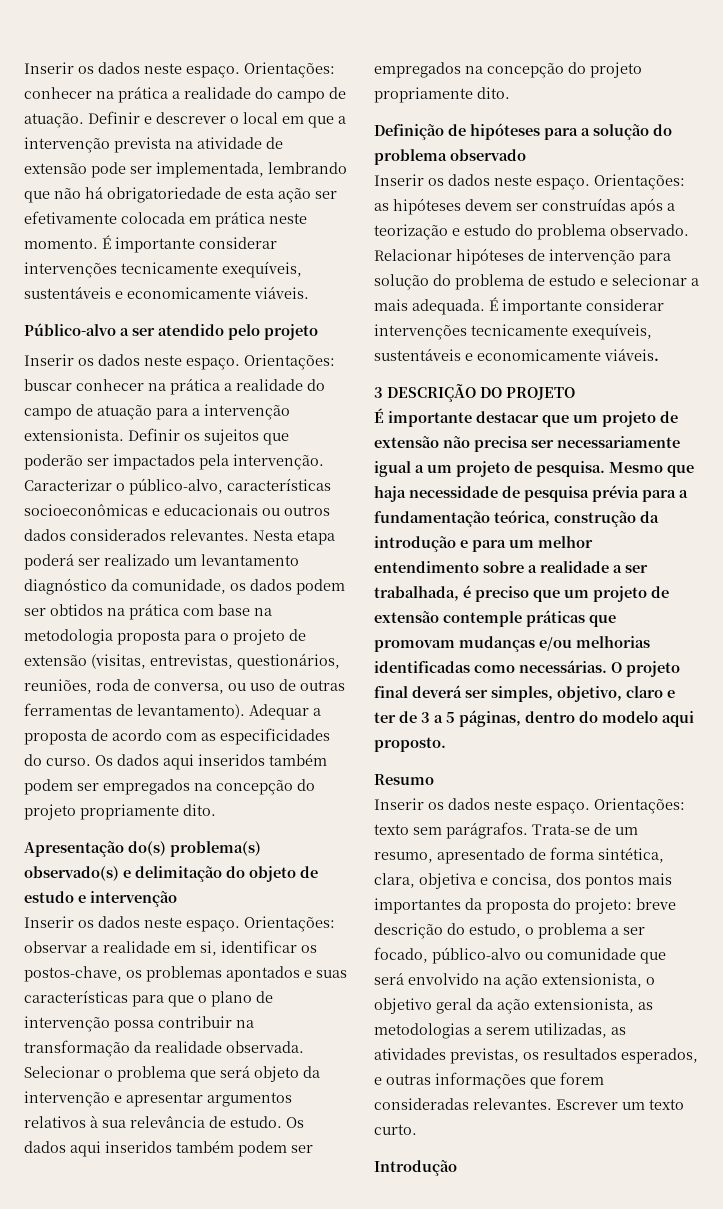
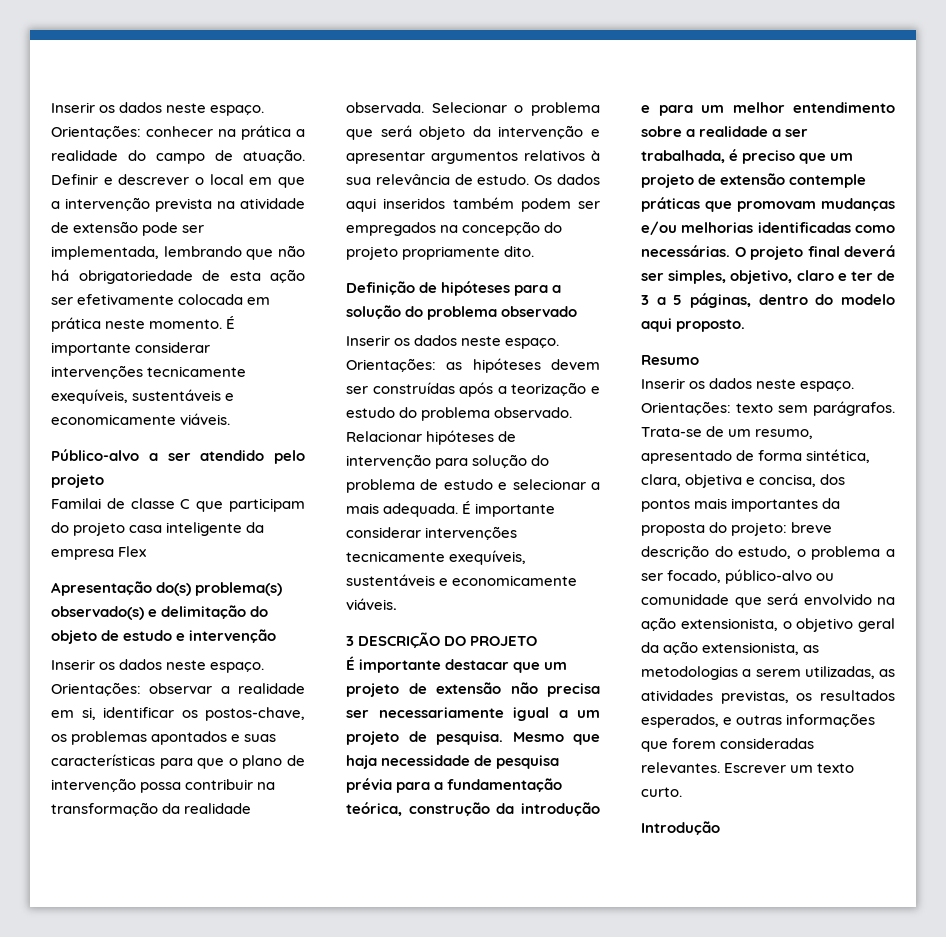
[24,354,335,370] [24,378,325,395] [24,404,290,420] [24,428,289,445] [24,454,324,470] [24,478,331,495] [24,504,330,516] [24,529,335,545] [24,553,299,570] [24,578,345,595] [24,603,272,620] [24,629,306,645] [24,653,340,670] [24,679,345,694] [24,703,321,720] [24,728,330,745] [24,753,327,770] [24,779,315,795] [24,804,216,820] Inserir os dados neste espaço. Orientações: buscar conhecer na prática a realidade do campo de atuação para a intervenção extensionista. Definir os sujeitos que poderão ser impactados pela intervenção. Caracterizar o público-alvo, características socioeconômicas e educacionais ou outros dados considerados relevantes. Nesta etapa poderá ser realizado um levantamento diagnóstico da comunidade, os dados podem ser obtidos na prática com base na metodologia proposta para o projeto de extensão (visitas, entrevistas, questionários, reuniões, roda de conversa, ou uso de outras ferramentas de levantamento). Adequar a proposta de acordo com as especificidades do curso. Os dados aqui inseridos também podem ser empregados na concepção do projeto propriamente dito. -> [51,498,305,512] [51,522,265,536] [51,546,147,560] Familai de classe C que participam do projeto casa inteligente da empresa Flex

